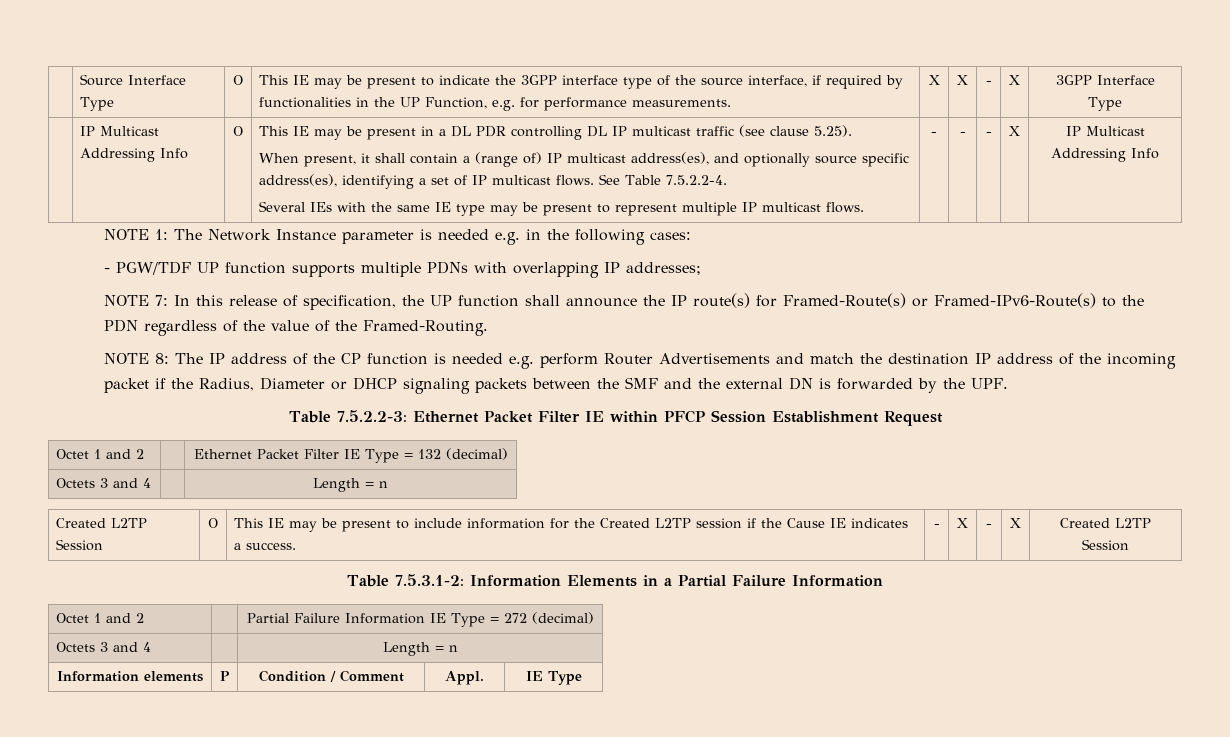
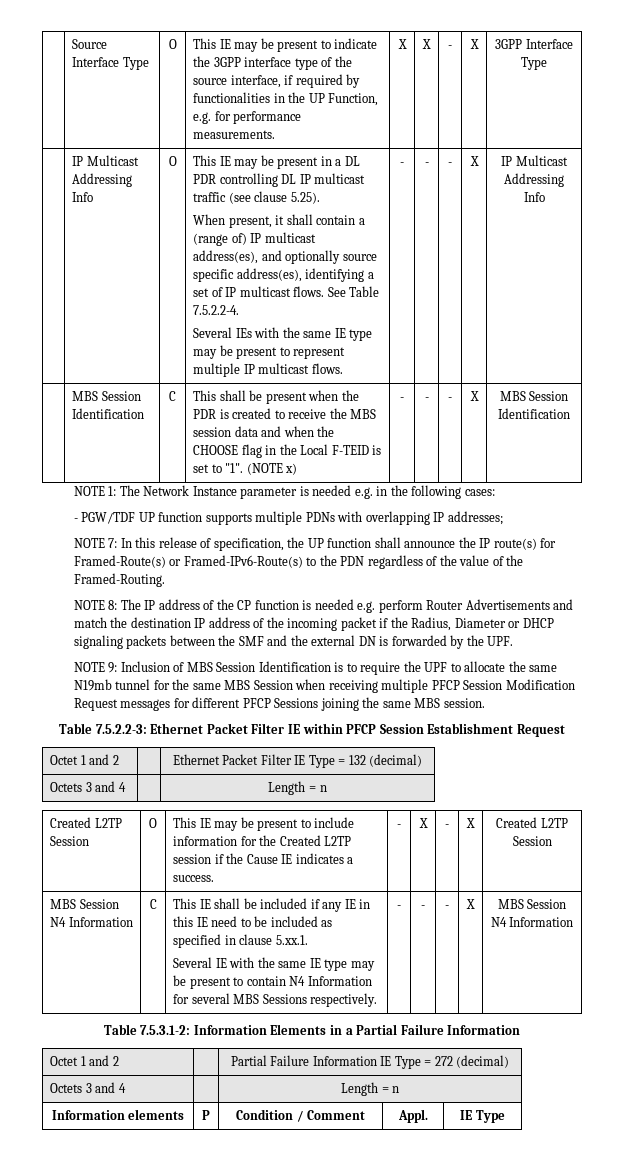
(1159, 153) none -> [72,391,141,401] [72,408,145,419] [169,391,176,401] [193,390,359,404] [193,408,377,419] [193,426,335,437] [193,444,382,458] [193,463,298,475] [400,397,404,401] [424,397,429,401] [448,397,452,401] [469,391,479,401] [499,391,569,401] [498,408,570,419] // | MBS Session Identification | C | This shall be present when the PDR is created to receive the MBS session data and when the CHOOSE flag in the Local F-TEID is set to "1". (NOTE x) | - | - | - | X | MBS Session Identification
(1008, 383) none -> [73,661,558,675] [73,679,575,693] [73,697,485,711] // NOTE 9: Inclusion of MBS Session Identification is to require the UPF to allocate the same N19mb tunnel for the same MBS Session when receiving multiple PFCP Session Modification Request messages for different PFCP Sessions joining the same MBS session.
(1129, 545) none -> [50,899,119,909] [50,917,133,927] [149,899,157,909] [173,898,371,912] [173,916,333,927] [173,934,308,948] [173,957,375,971] [173,975,372,989] [173,993,378,1007] [397,905,401,909] [421,905,425,909] [445,905,449,909] [466,899,475,909] [497,899,567,909] [490,917,574,927] // MBS Session N4 Information | C | This IE shall be included if any IE in this IE need to be included as specified in clause 5.xx.1. // Several IE with the same IE type may be present to contain N4 Information for several MBS Sessions respectively. | - | - | - | X | MBS Session N4 Information

